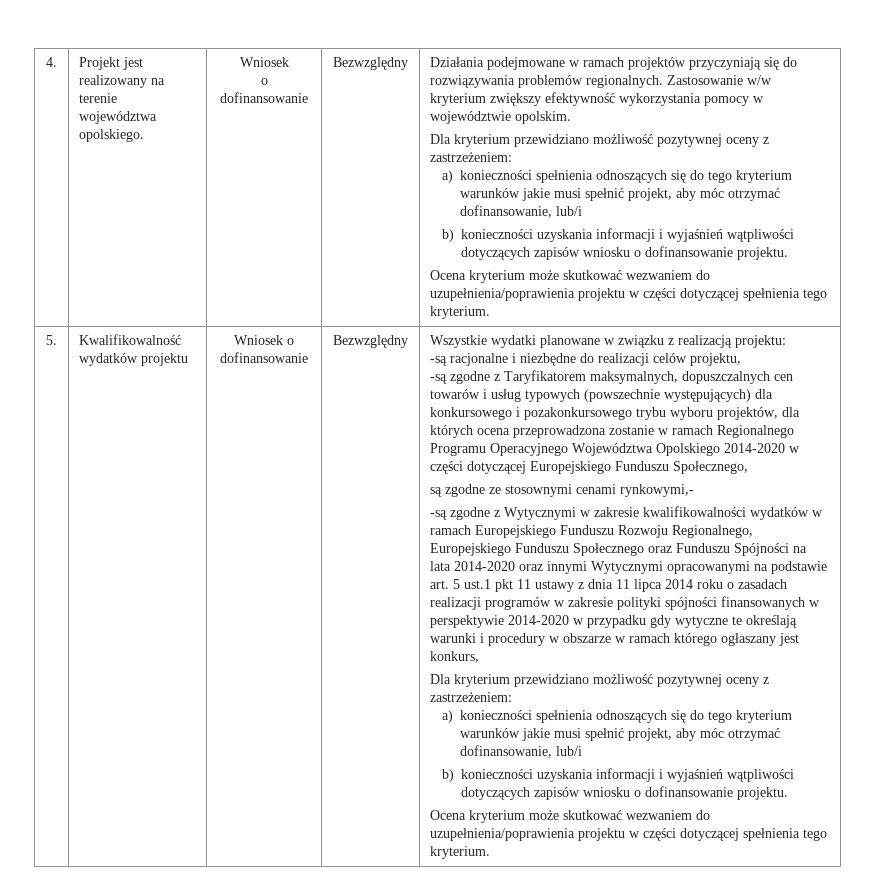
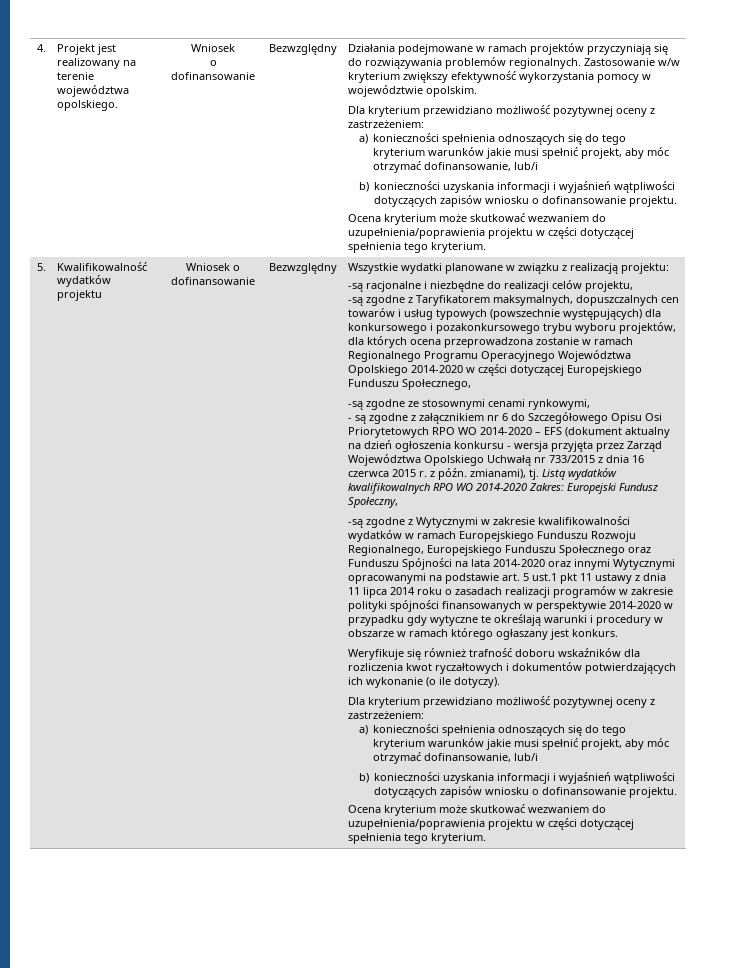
[430,487,443,497] są -> [347,401,363,410] -są
[620,484,695,497] rynkowymi,- -> [527,399,590,410] [347,412,662,424] [347,427,670,438] [347,440,662,452] [347,454,644,466] [347,468,617,480] [347,483,658,494] [347,497,398,508] rynkowymi, // - są zgodne z załącznikiem nr 6 do Szczegółowego Opisu Osi Priorytetowych RPO WO 2014-2020 – EFS (dokument aktualny na dzień ogłoszenia konkursu - wersja przyjęta przez Zarząd Województwa Opolskiego Uchwałą nr 733/2015 z dnia 16 czerwca 2015 r. z późn. zmianami), tj. Listą wydatków kwalifikowalnych RPO WO 2014-2020 Zakres: Europejski Fundusz Społeczny,
[430,651,480,663] konkurs, -> [571,629,618,637] [347,648,640,660] [347,662,676,674] [347,677,500,688] konkurs. // Weryfikuje się również trafność doboru wskaźników dla rozliczenia kwot ryczałtowych i dokumentów potwierdzających ich wykonanie (o ile dotyczy).

